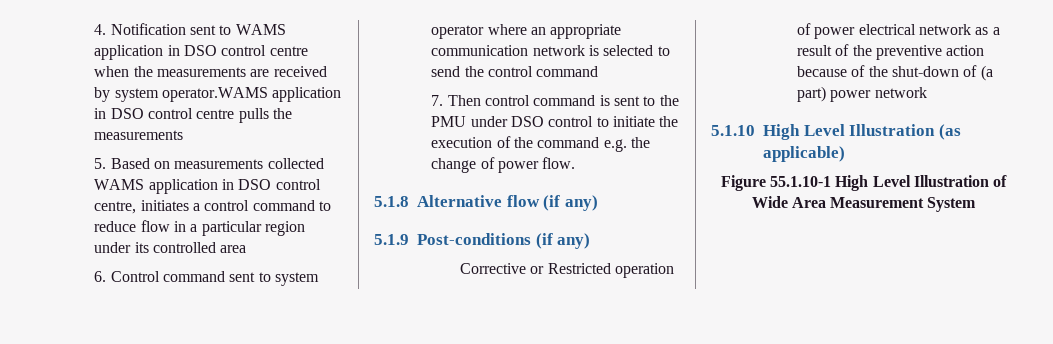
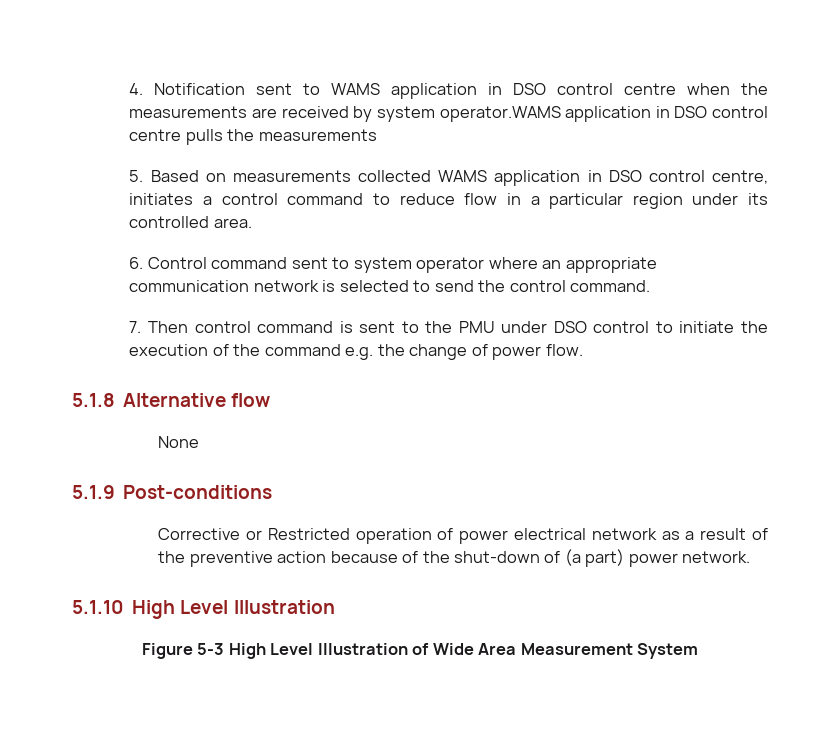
[220,245,247,253] area -> [213,218,252,228] area.
[536,66,599,77] command -> [570,280,651,292] command.
[543,195,598,211] (if any) -> [158,436,200,448] // None
[535,233,591,249] (if any) -> (273, 492) none
[874,87,927,98] network -> [682,551,751,563] network.
[938,124,961,140] [763,146,845,162] (as applicable) -> (335, 607) none
[770,176,832,187] 55.1.10-1 -> [197,643,225,655] 5-3

